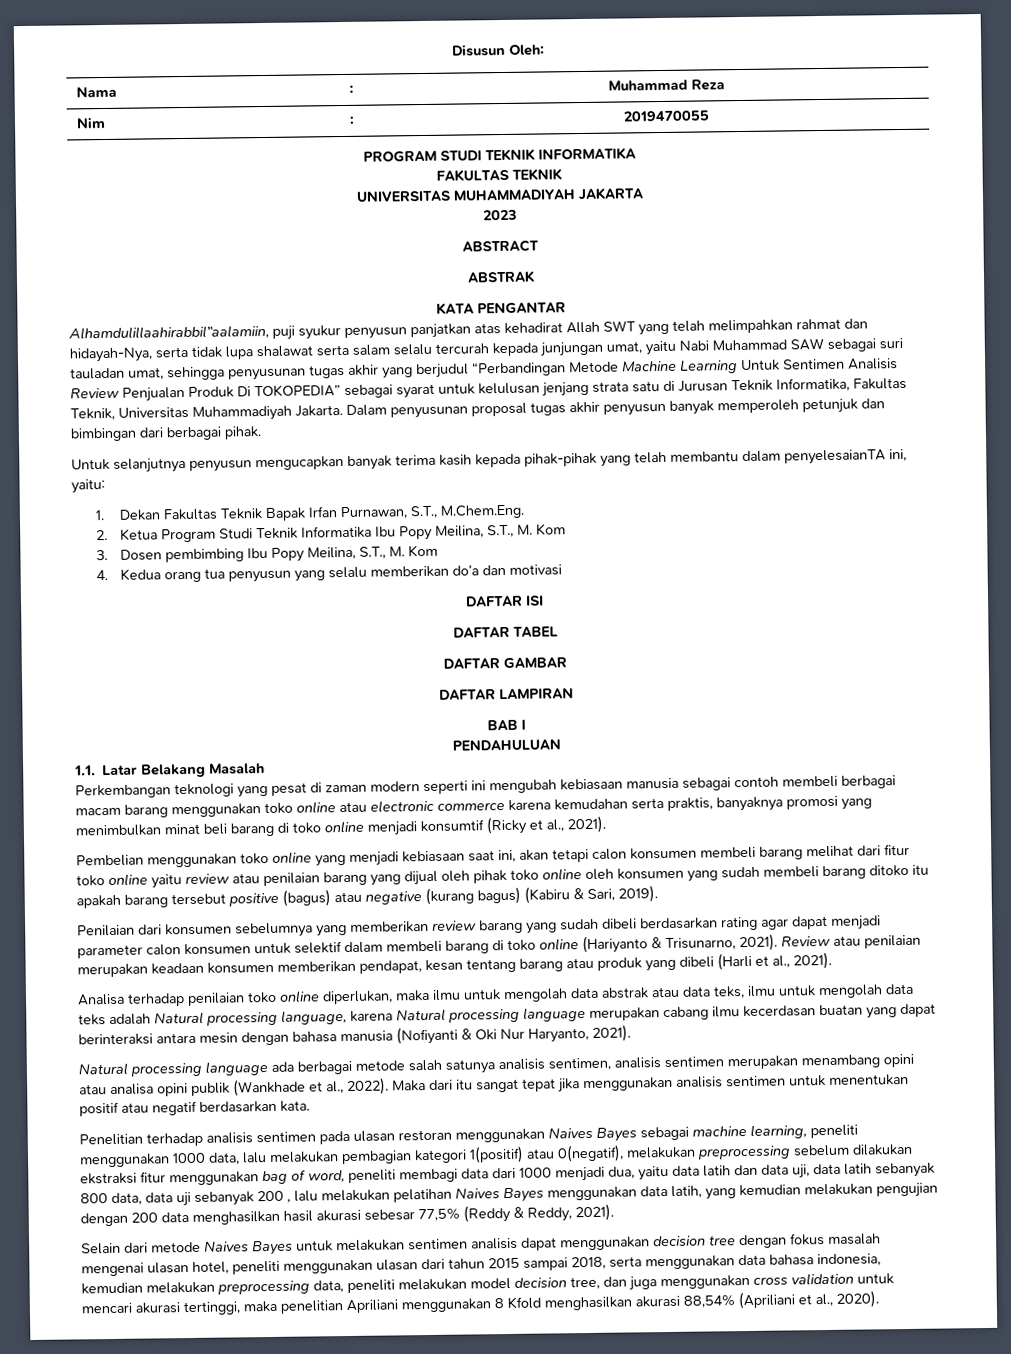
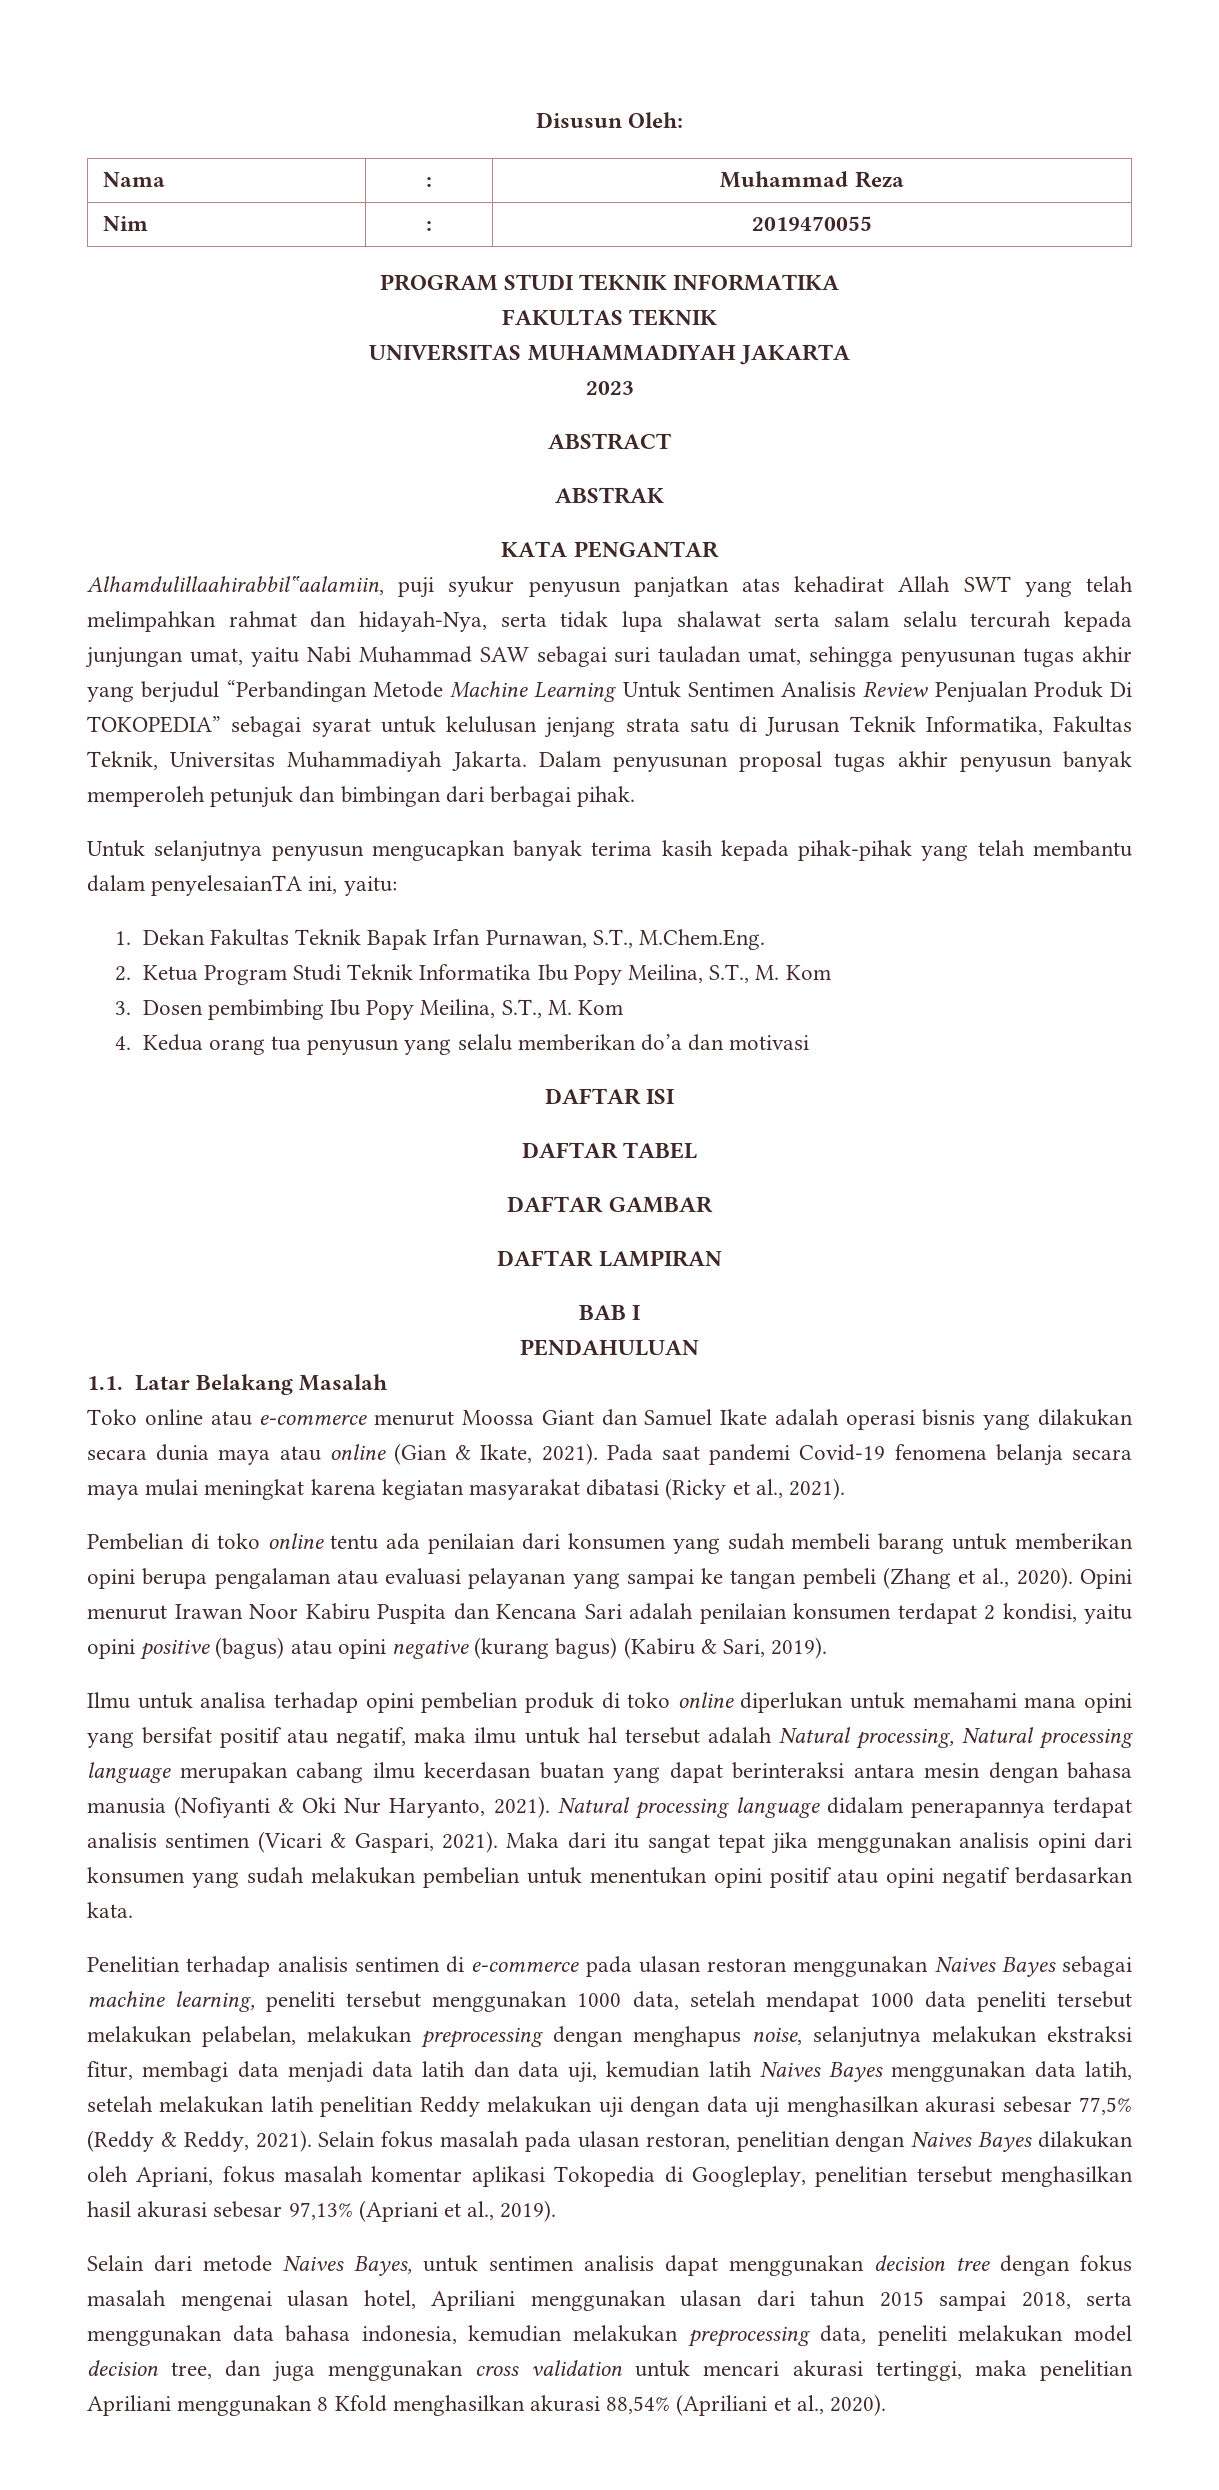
[75,775,896,799] [75,795,872,818] [75,819,484,837] Perkembangan teknologi yang pesat di zaman modern seperti ini mengubah kebiasaan manusia sebagai contoh membeli berbagai macam barang menggunakan toko online atau electronic commerce karena kemudahan serta praktis, banyaknya promosi yang menimbulkan minat beli barang di toko online menjadi konsumtif -> [87,1409,1134,1430] [87,1443,1133,1466] [87,1479,660,1500] Toko online atau e-commerce menurut Moossa Giant dan Samuel Ikate adalah operasi bisnis yang dilakukan secara dunia maya atau online (Gian & Ikate, 2021). Pada saat pandemi Covid-19 fenomena belanja secara maya mulai meningkat karena kegiatan masyarakat dibatasi
[147,843,910,868] [76,868,614,889] menggunakan toko online yang menjadi kebiasaan saat ini, akan tetapi calon konsumen membeli barang melihat dari fitur toko online yaitu review atau penilaian barang yang dijual oleh pihak toko online oleh -> [190,1533,560,1554] di toko online tentu ada penilaian dari
[869,864,929,877] [76,893,226,909] ditoko itu apakah barang tersebut -> [952,1533,1133,1550] [87,1567,1132,1589] [87,1603,1132,1624] [87,1639,135,1659] untuk memberikan opini berupa pengalaman atau evaluasi pelayanan yang sampai ke tangan pembeli (Zhang et al., 2020). Opini menurut Irawan Noor Kabiru Puspita dan Kencana Sari adalah penilaian konsumen terdapat 2 kondisi, yaitu opini
(362, 897) none -> [337,1639,386,1659] opini
[77,915,881,938] [77,933,921,959] [77,951,832,978] [77,983,914,1007] [78,1010,393,1026] Penilaian dari konsumen sebelumnya yang memberikan review barang yang sudah dibeli berdasarkan rating agar dapat menjadi parameter calon konsumen untuk selektif dalam membeli barang di toko online (Hariyanto & Trisunarno, 2021). Review atau penilaian merupakan keadaan konsumen memberikan pendapat, kesan tentang barang atau produk yang dibeli (Harli et al., 2021). // Analisa terhadap penilaian toko online diperlukan, maka ilmu untuk mengolah data abstrak atau data teks, ilmu untuk mengolah data teks adalah Natural processing language, karena -> [87,1692,1132,1713] [87,1727,954,1749] Ilmu untuk analisa terhadap opini pembelian produk di toko online diperlukan untuk memahami mana opini yang bersifat positif atau negatif, maka ilmu untuk hal tersebut adalah Natural processing,
[78,1053,914,1077] [79,1077,389,1097] // Natural processing language ada berbagai metode salah satunya analisis sentimen, analisis sentimen merupakan menambang opini atau analisa opini publik (Wankhade et al., 2022). -> [557,1797,1132,1819] [87,1831,498,1853] Natural processing language didalam penerapannya terdapat analisis sentimen (Vicari & Gaspari, 2021).
[726,1075,786,1088] sentimen -> [1037,1832,1132,1853] [87,1867,520,1888] opini dari konsumen yang sudah melakukan pembelian
[79,1101,149,1117] positif atau -> [714,1867,934,1888] opini positif atau opini
(316, 1137) none -> [446,1956,580,1973] di e-commerce
(858, 1131) none -> [346,1991,422,2008] tersebut
[242,1143,913,1165] [80,1165,669,1186] lalu melakukan pembagian kategori 1(positif) atau 0(negatif), melakukan preprocessing sebelum dilakukan ekstraksi fitur menggunakan bag of word, peneliti membagi data dari 1000 menjadi dua, yaitu -> [689,1991,1132,2012] [87,2026,1132,2048] [87,2061,363,2083] setelah mendapat 1000 data peneliti tersebut melakukan pelabelan, melakukan preprocessing dengan menghapus noise, selanjutnya melakukan ekstraksi fitur, membagi data menjadi
[813,1162,935,1178] [80,1188,452,1207] data latih sebanyak 800 data, data uji sebanyak 200 , lalu melakukan pelatihan -> [606,2061,752,2078] kemudian latih
[705,1182,938,1200] [80,1210,313,1227] yang kemudian melakukan pengujian dengan 200 data menghasilkan hasil -> [87,2096,919,2118] setelah melakukan latih penelitian Reddy melakukan uji dengan data uji menghasilkan
(614, 1212) none -> [318,2131,1133,2152] [87,2166,1133,2187] [87,2200,557,2222] Selain fokus masalah pada ulasan restoran, penelitian dengan Naives Bayes dilakukan oleh Apriani, fokus masalah komentar aplikasi Tokopedia di Googleplay, penelitian tersebut menghasilkan hasil akurasi sebesar 97,13% (Apriani et al., 2019).
[252,1239,405,1256] Bayes untuk melakukan -> [354,2255,478,2276] Bayes, untuk
[232,1260,280,1275] peneliti -> [431,2290,515,2311] Apriliani

